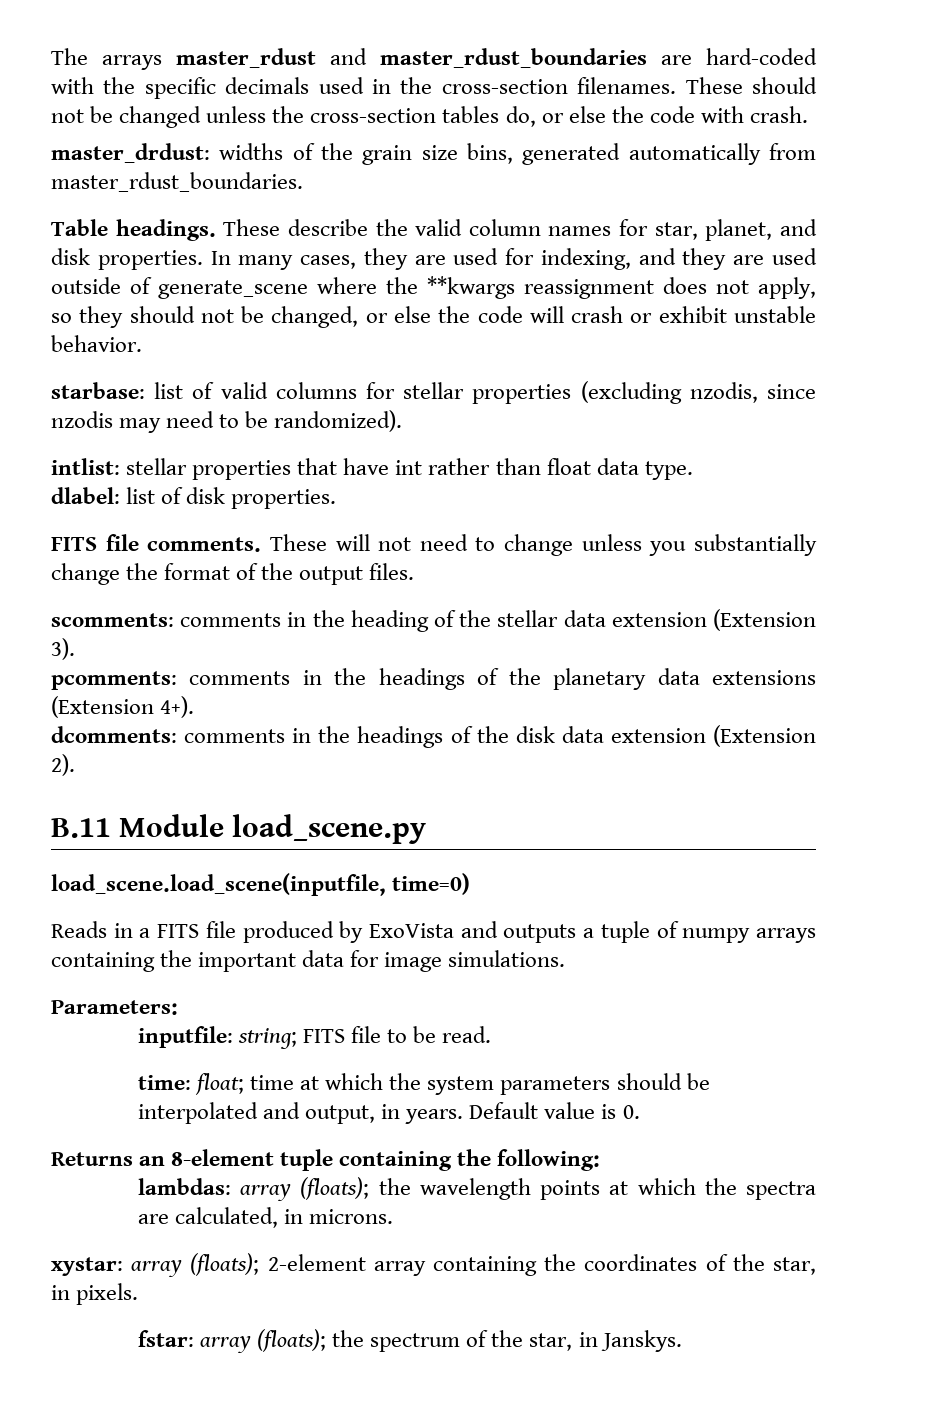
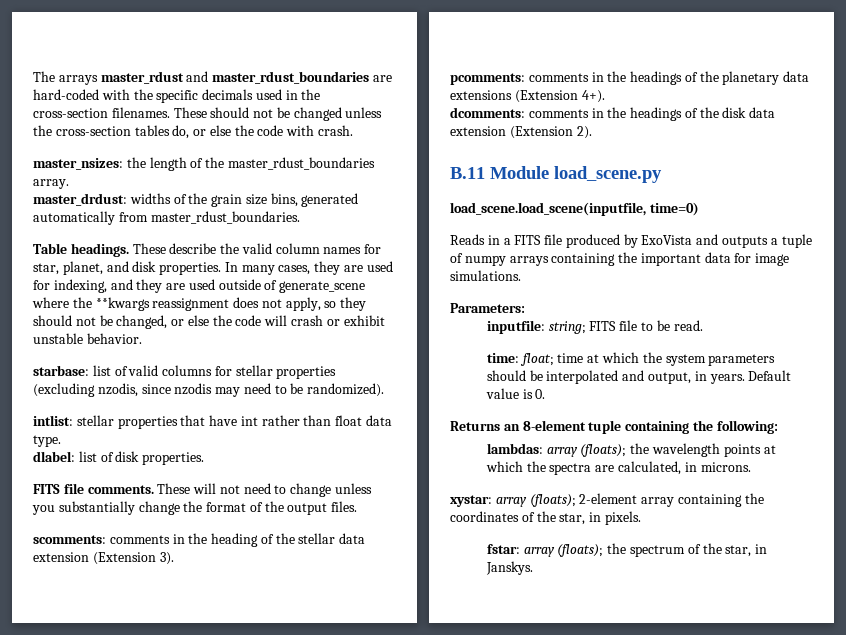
(808, 114) none -> [33,157,375,171] [33,179,69,189] // master_nsizes: the length of the master_rdust_boundaries array.

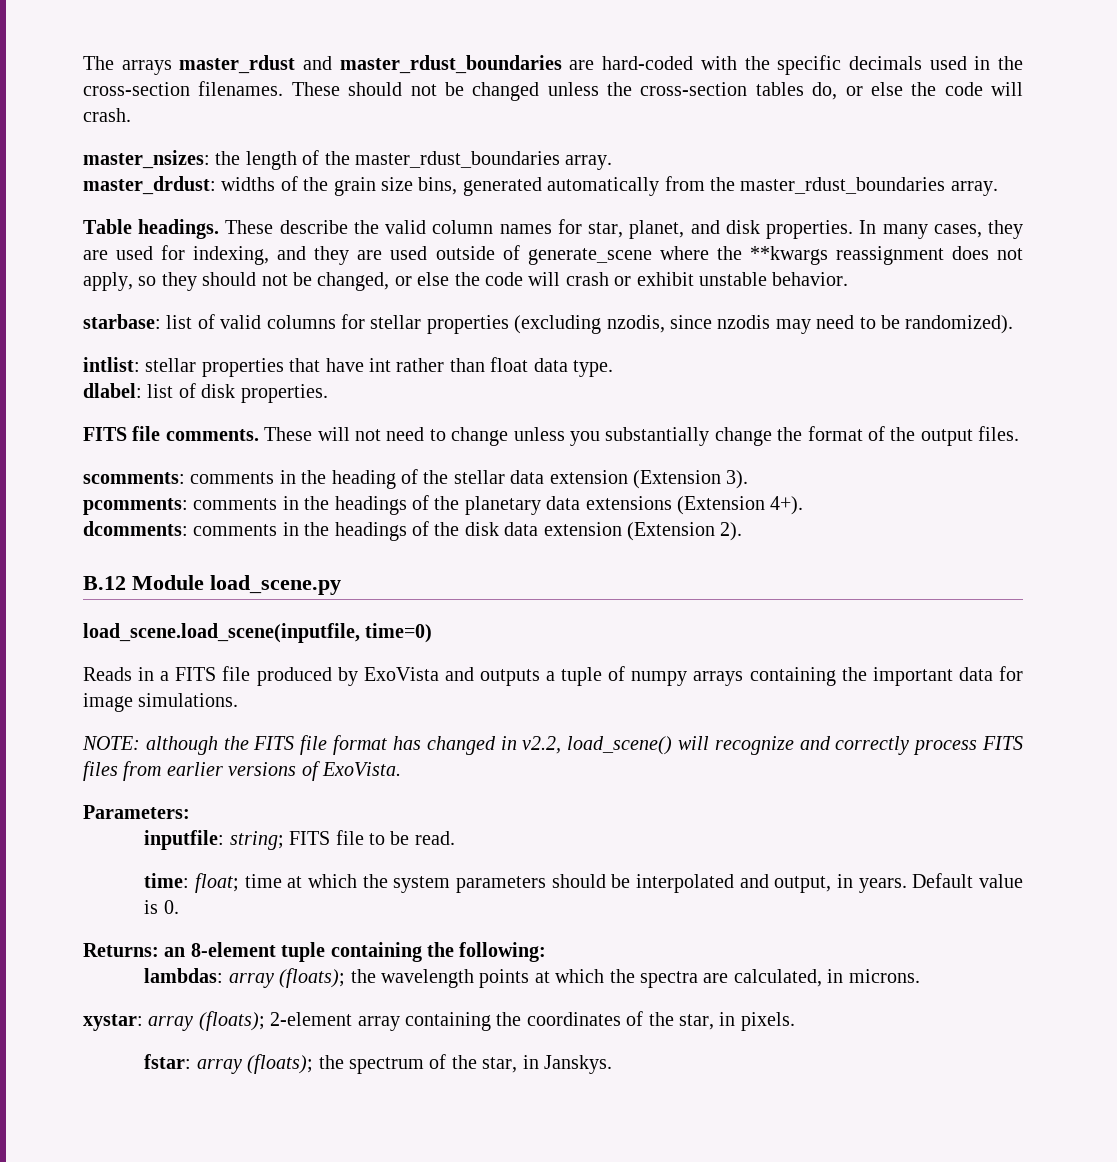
[286,125,315,136] with -> [991,82,1023,96] will
[150,211,300,224] master_rdust_boundaries. -> [709,177,998,196] the master_rdust_boundaries array.
[450,167,485,179] B.11 -> [83,576,126,590] B.12
(521, 275) none -> [82,735,1023,755] [83,761,401,781] // NOTE: although the FITS file format has changed in v2.2, load_scene() will recognize and correctly process FITS files from earlier versions of ExoVista.
[450,421,500,431] Returns -> [83,943,159,957] Returns:

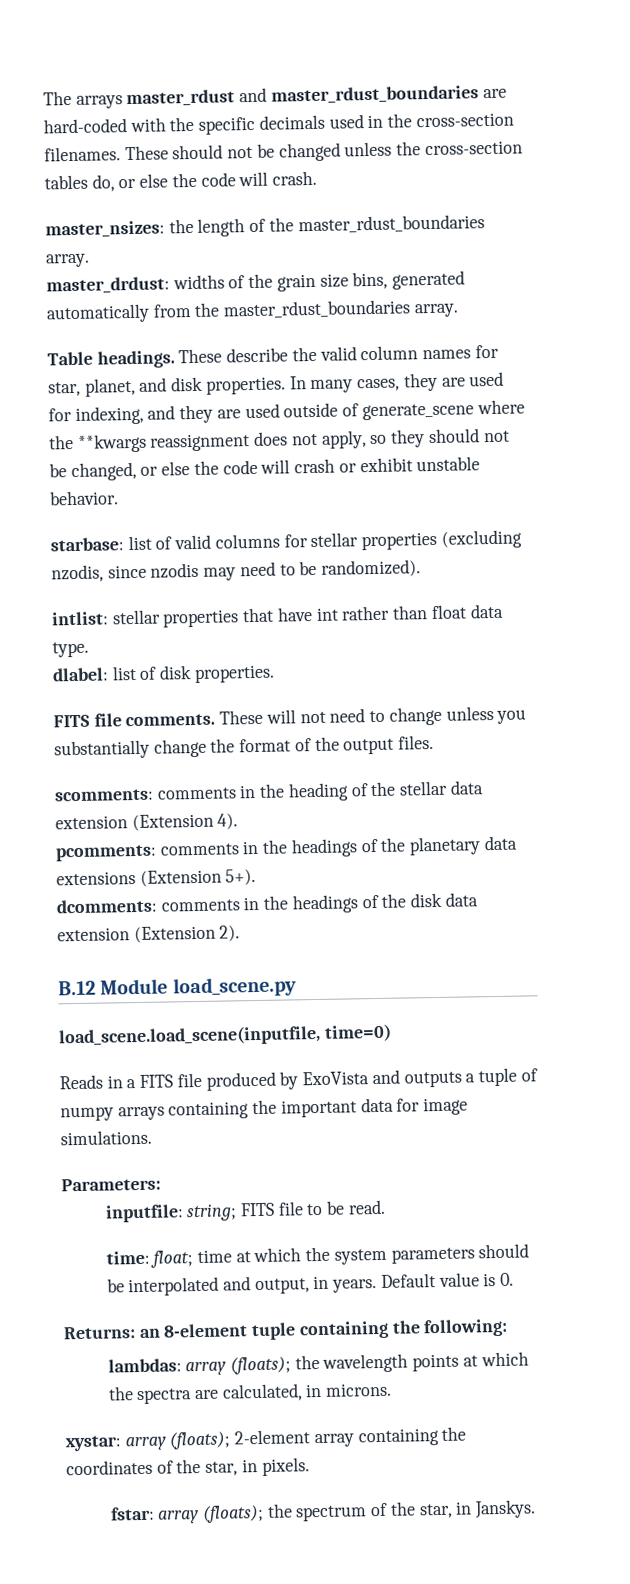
[726,470,749,489] 3). -> [217,813,239,830] 4).
[770,496,804,515] 4+). -> [225,868,257,886] 5+).
[82,735,1023,755] [83,761,401,781] // NOTE: although the FITS file format has changed in v2.2, load_scene() will recognize and correctly process FITS files from earlier versions of ExoVista. -> (152, 1137) none

